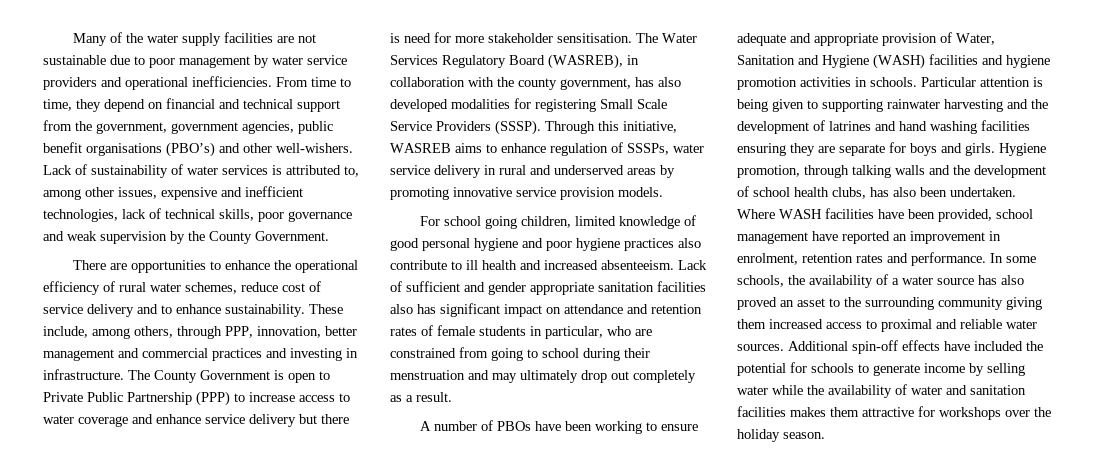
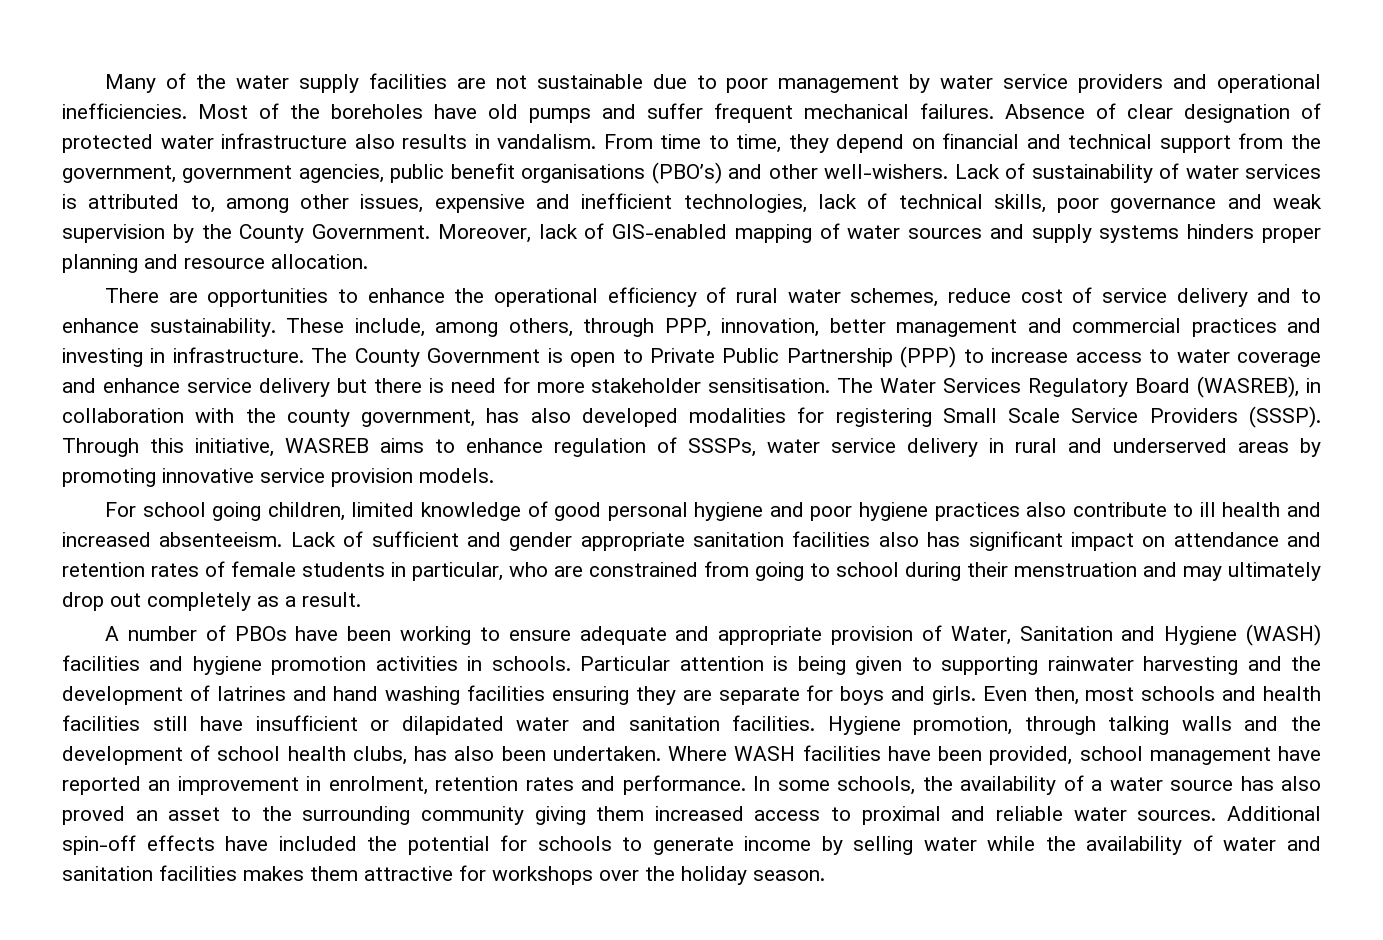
(272, 81) none -> [198,103,1321,123] [62,133,597,153] Most of the boreholes have old pumps and suffer frequent mechanical failures. Absence of clear designation of protected water infrastructure also results in vandalism.
(329, 236) none -> [437,223,1321,243] [62,254,368,273] Moreover, lack of GIS-enabled mapping of water sources and supply systems hinders proper planning and resource allocation.
(995, 149) none -> [982,686,1321,705] [62,715,816,735] Even then, most schools and health facilities still have insufficient or dilapidated water and sanitation facilities.

